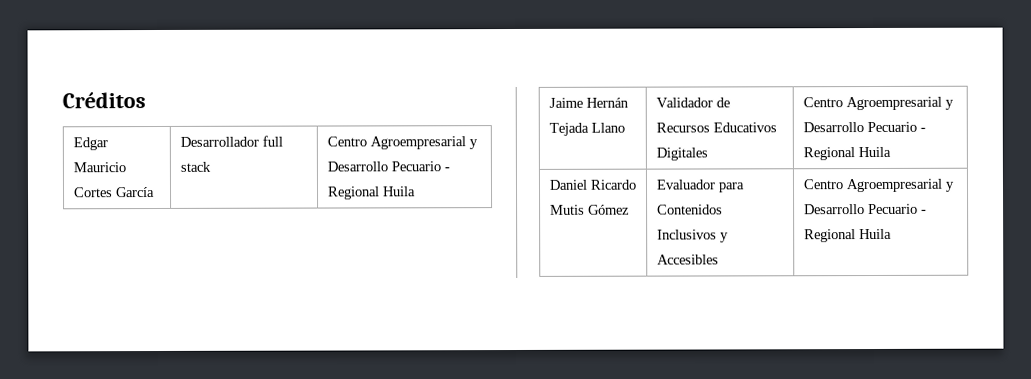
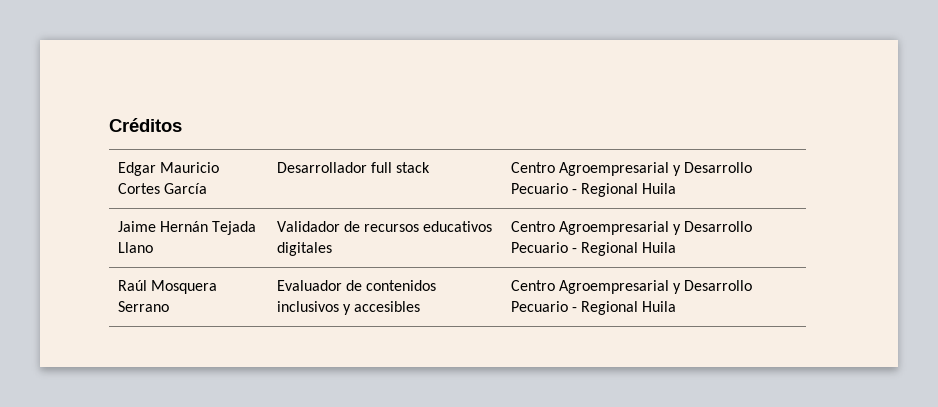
[655,122,777,133] [655,147,708,161] [802,96,954,111] [802,121,926,133] [802,146,891,161] [548,179,637,190] [549,204,630,215] [655,179,745,193] [656,204,723,215] [656,229,729,243] [656,254,719,265] Recursos Educativos Digitales | Centro Agroempresarial y Desarrollo Pecuario - Regional Huila // Daniel Ricardo Mutis Gómez | Evaluador para Contenidos Inclusivos y Accesibles -> [364,221,493,232] [276,242,332,256] [510,221,753,235] [510,242,677,256] [117,280,217,294] [117,301,169,312] [276,280,437,291] [276,301,421,315] recursos educativos digitales | Centro Agroempresarial y Desarrollo Pecuario - Regional Huila // Raúl Mosquera Serrano | Evaluador de contenidos inclusivos y accesibles

